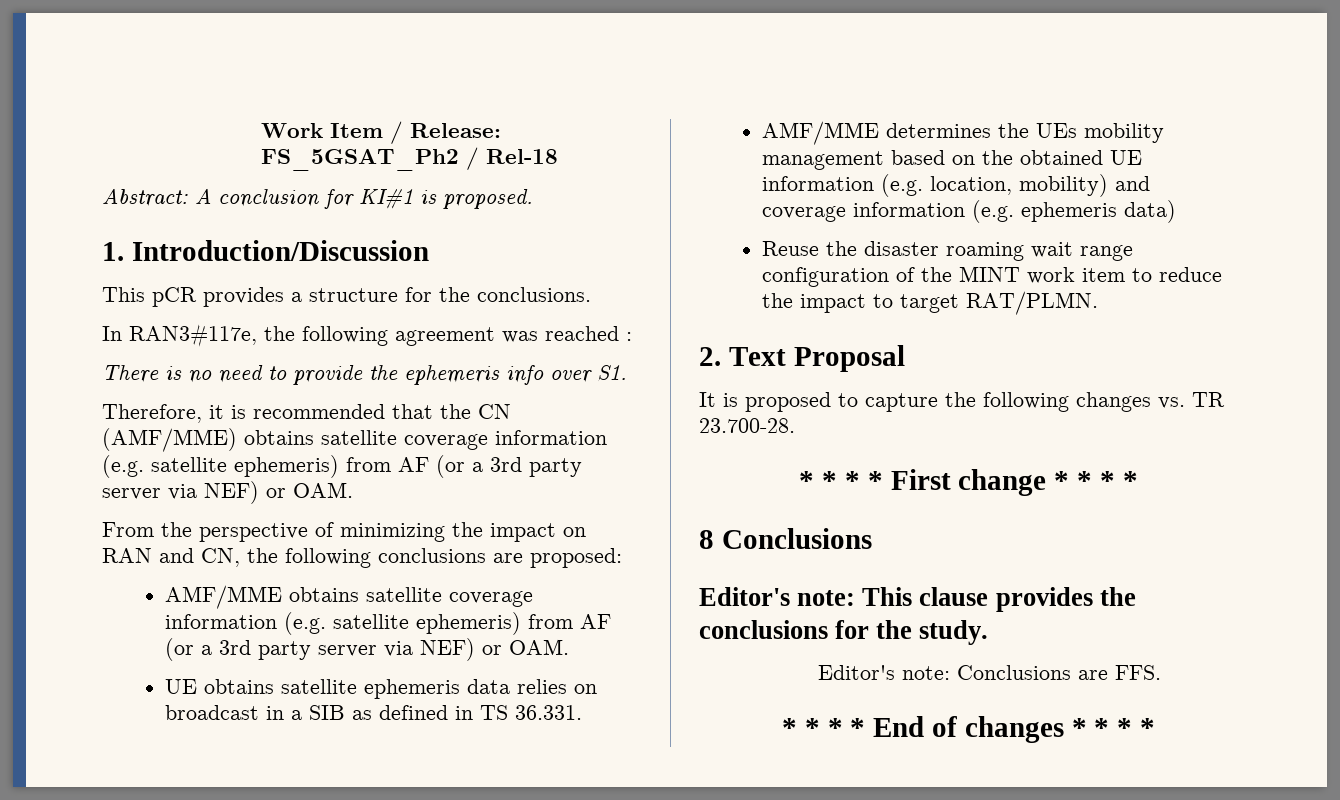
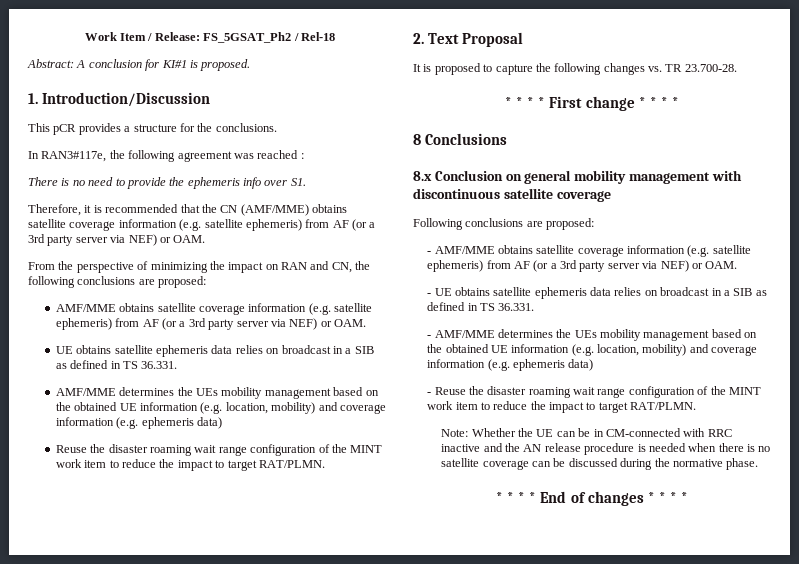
[699,587,1136,612] [699,620,989,645] [818,665,1162,680] Editor's note: This clause provides the conclusions for the study. // Editor's note: Conclusions are FFS. -> [413,170,742,184] [413,188,611,202] [413,218,595,230] [427,245,751,257] [427,260,738,272] [427,287,767,299] [427,302,535,311] [427,329,758,341] [427,344,758,356] [427,359,594,371] [427,386,761,398] [427,401,697,413] [441,428,732,437] [441,443,771,455] [441,458,759,470] 8.x Conclusion on general mobility management with discontinuous satellite coverage // Following conclusions are proposed: // - AMF/MME obtains satellite coverage information (e.g. satellite ephemeris) from AF (or a 3rd party server via NEF) or OAM. // - UE obtains satellite ephemeris data relies on broadcast in a SIB as defined in TS 36.331. // - AMF/MME determines the UEs mobility management based on the obtained UE information (e.g. location, mobility) and coverage information (e.g. ephemeris data) // - Reuse the disaster roaming wait range configuration of the MINT work item to reduce the impact to target RAT/PLMN. // Note: Whether the UE can be in CM-connected with RRC inactive and the AN release procedure is needed when there is no satellite coverage can be discussed during the normative phase.

